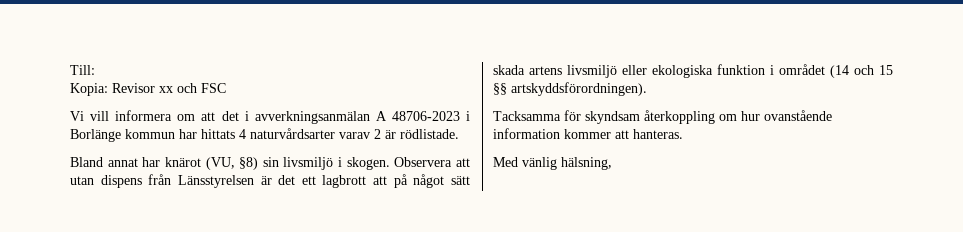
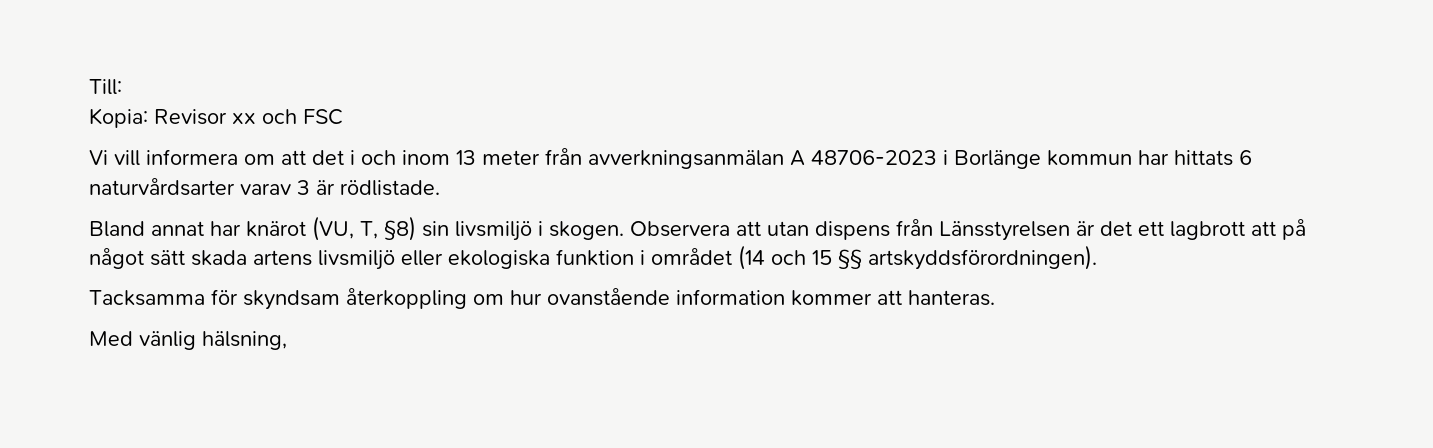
(249, 116) none -> [361,148,582,165] och inom 13 meter från
[239,129,246,139] 4 -> [1239,150,1252,165] 6
[374,129,381,139] 2 -> [297,180,310,195] 3
(235, 163) none -> [360,221,378,239] T,

